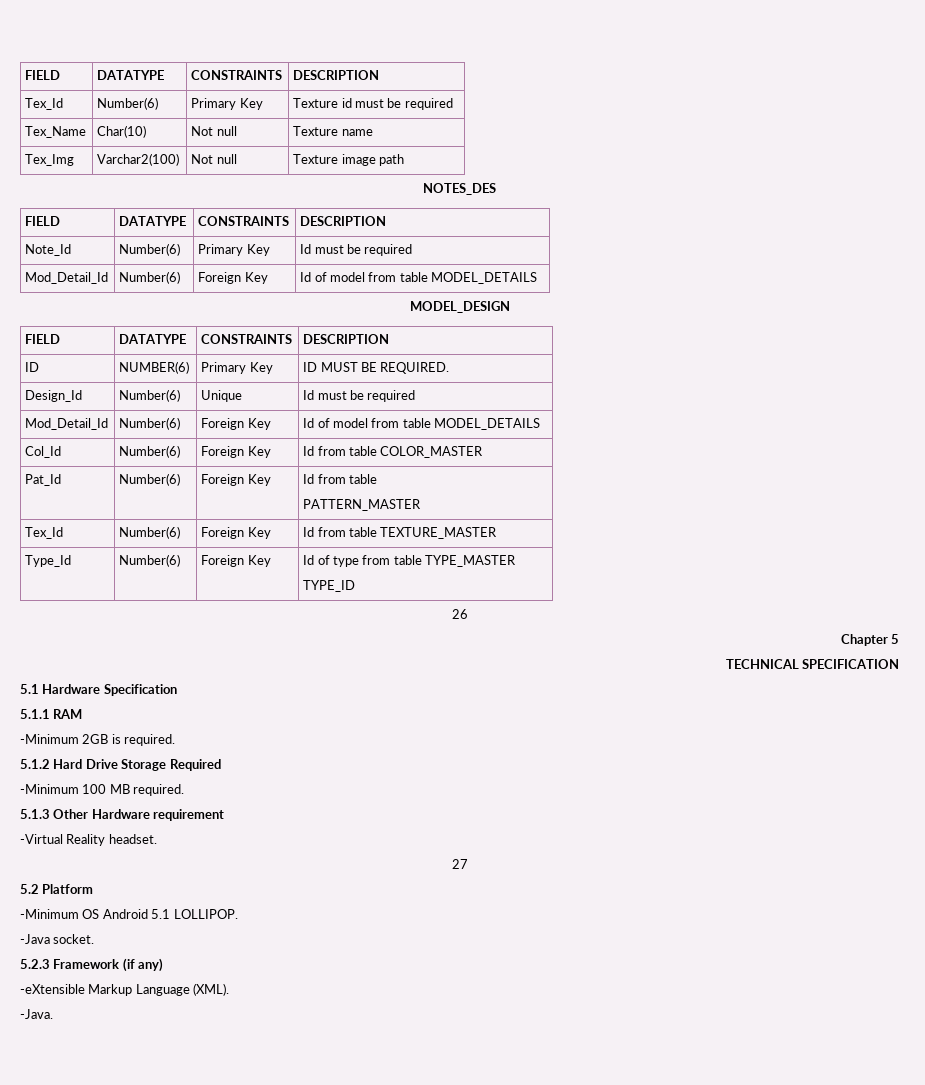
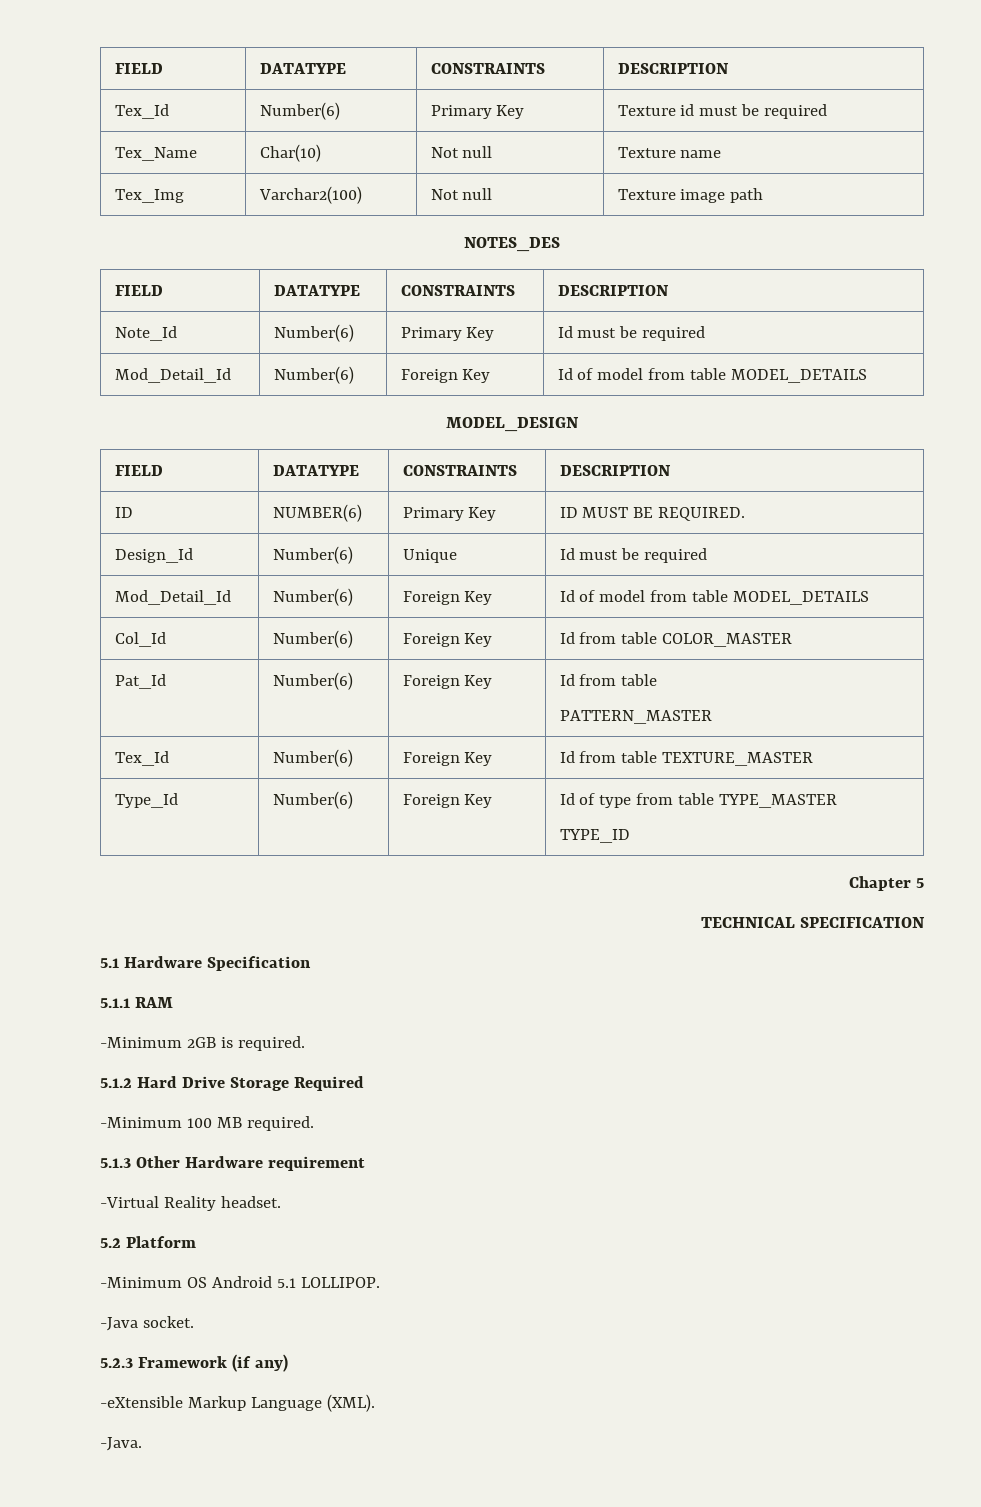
[451,609,468,619] // 26 -> (630, 836) none
[451,859,468,869] // 27 -> (281, 1202) none

